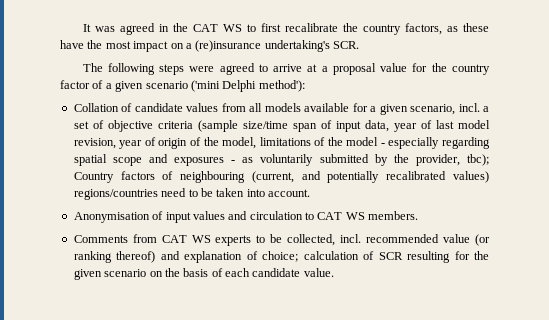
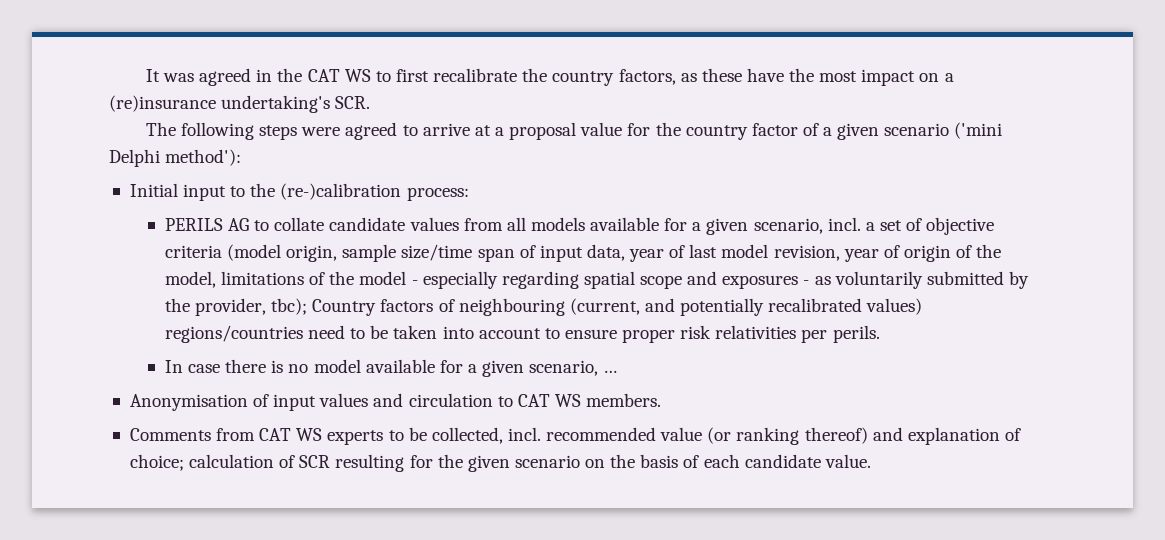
[73,103,133,112] Collation of -> [129,183,469,201] [164,217,325,231] Initial input to the (re-)calibration process: // PERILS AG to collate
[197,120,238,132] (sample -> [226,244,397,262] (model origin, sample
[268,189,310,197] account. -> [478,325,880,343] [164,359,618,377] account to ensure proper risk relativities per perils. // In case there is no model available for a given scenario, …

